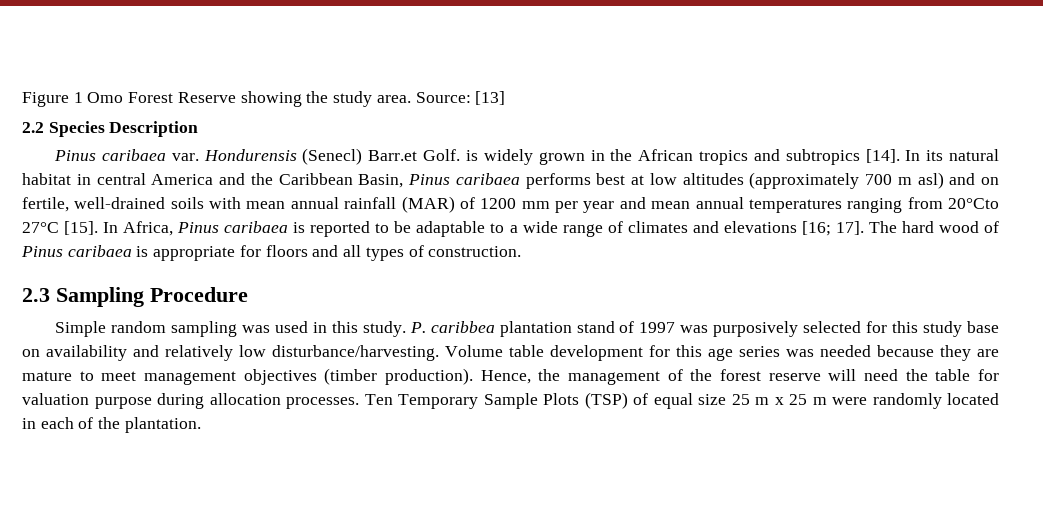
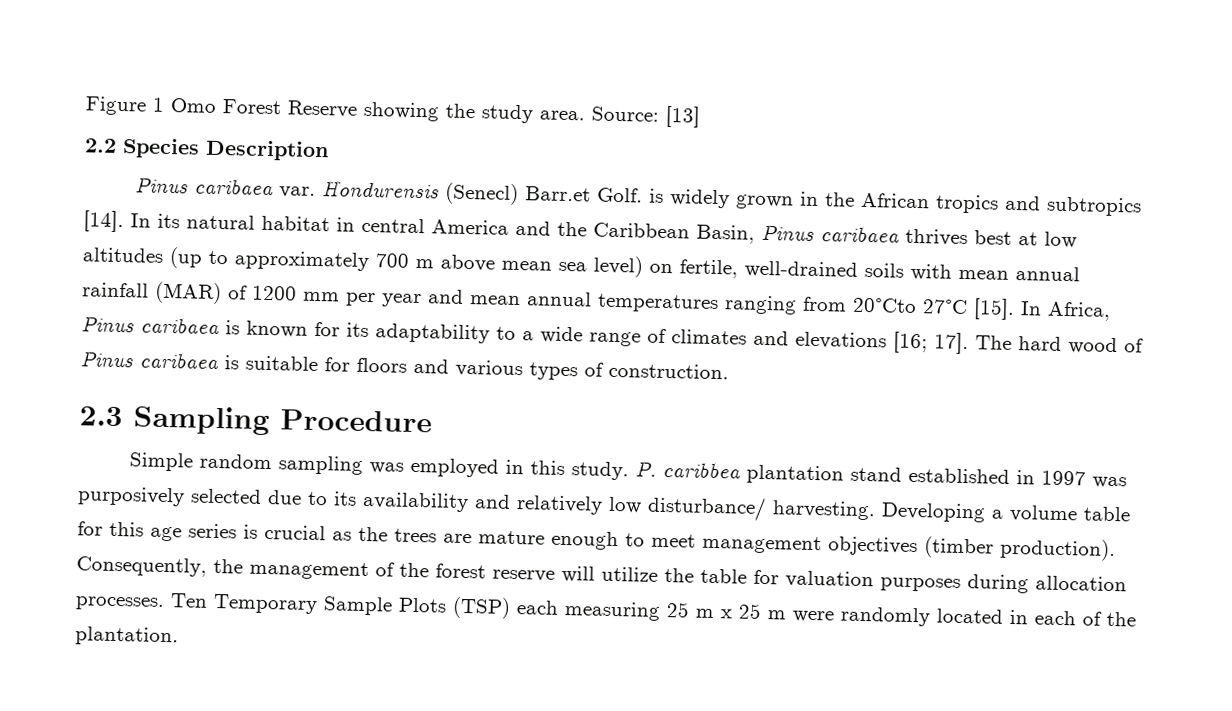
[525,173,591,189] performs -> [905,228,968,247] thrives
[749,172,976,189] (approximately 700 m asl) and -> [169,247,643,278] (up to approximately 700 m above mean sea level)
[310,221,486,237] reported to be adaptable -> [246,320,490,344] known for its adaptability
[153,246,236,261] appropriate -> [245,355,318,372] suitable
[343,245,362,257] all -> [455,359,523,378] various
[274,321,308,333] used -> [410,457,500,478] employed
[619,321,635,333] of -> [908,467,1036,485] established in
[866,321,1000,337] [22,345,971,361] for this study base on availability and relatively low disturbance/harvesting. Volume table development for this age series was needed because they -> [267,490,1131,523] [77,521,437,543] due to its availability and relatively low disturbance/ harvesting. Developing a volume table for this age series is crucial as the trees
(72, 376) none -> [551,530,619,551] enough
[480,370,531,384] Hence, -> [76,556,207,577] Consequently,
[863,369,898,381] need -> [601,566,658,582] utilize
[94,397,152,409] purpose -> [880,577,961,592] purposes
[633,393,726,409] of equal size -> [516,600,661,621] each measuring

